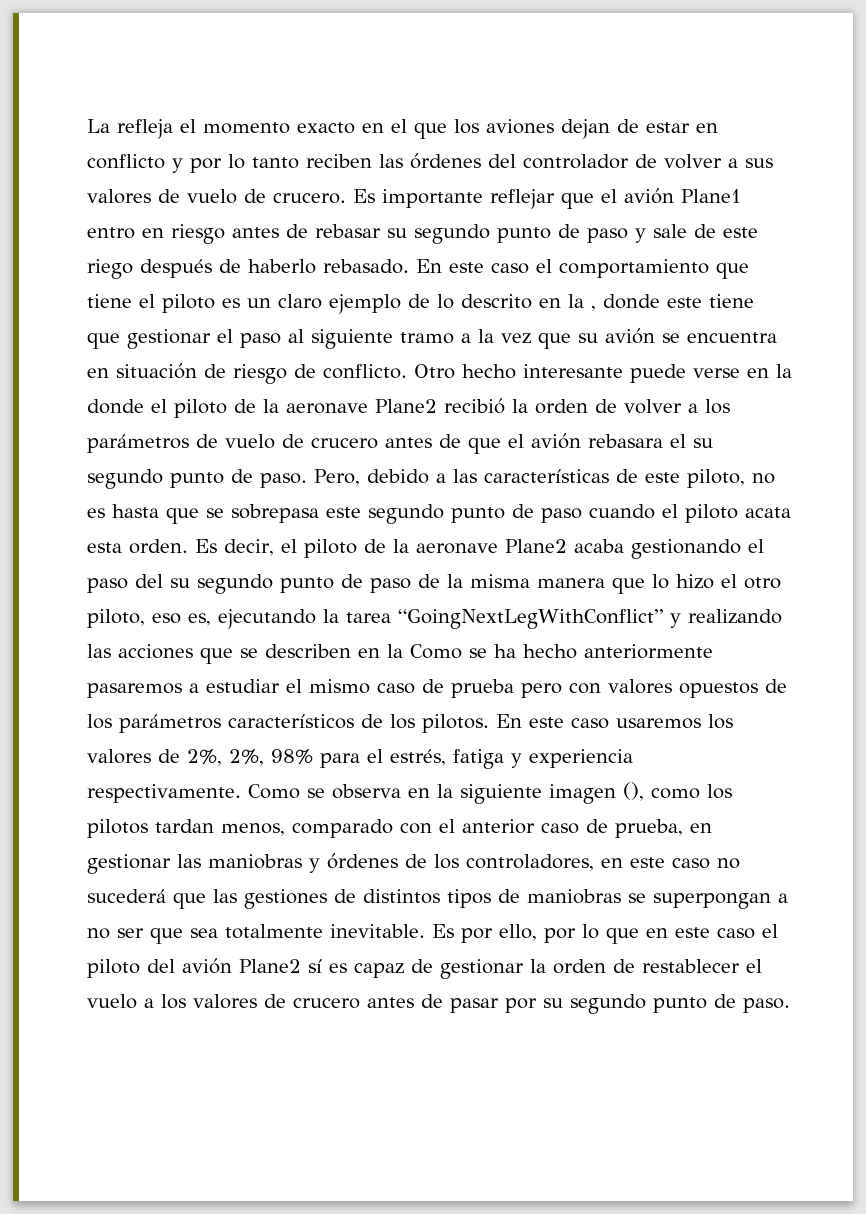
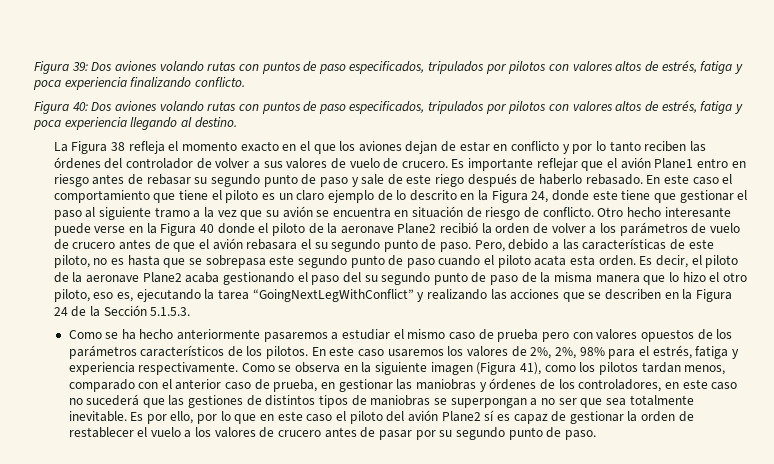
[86,119,110,133] La -> [34,60,743,74] [33,77,245,90] [34,100,743,114] [33,117,237,130] [53,141,125,154] Figura 39: Dos aviones volando rutas con puntos de paso especificados, tripulados por pilotos con valores altos de estrés, fatiga y poca experiencia finalizando conflicto. // Figura 40: Dos aviones volando rutas con puntos de paso especificados, tripulados por pilotos con valores altos de estrés, fatiga y poca experiencia llegando al destino. // La Figura 38
[590,305,596,311] , -> [491,190,549,203] Figura 24,
(792, 371) none -> [160,223,214,236] Figura 40
(403, 651) none -> [696,289,733,302] [53,305,191,317] Figura 24 de la Sección 5.1.5.3. //
[622,782,644,801] (), -> [476,362,541,375] (Figura 41),

